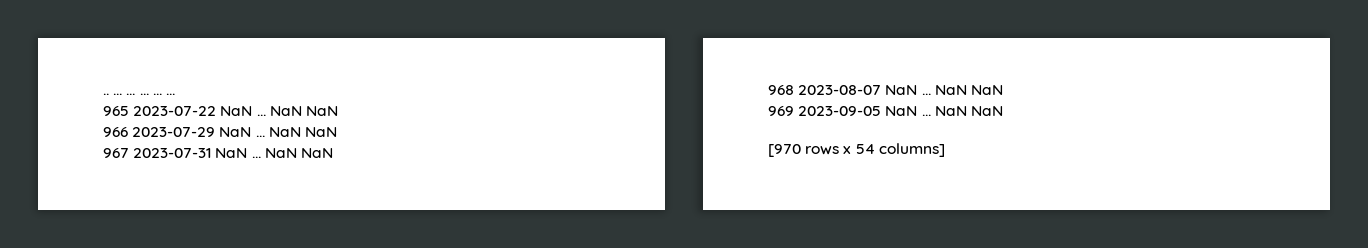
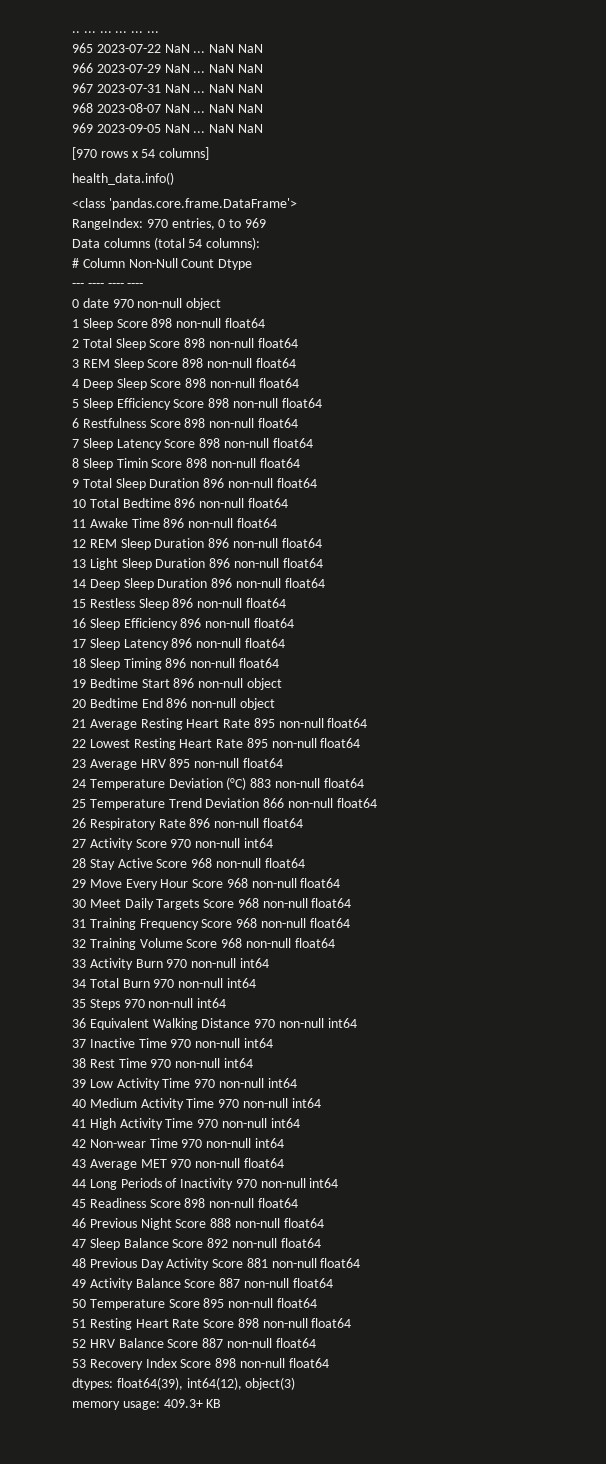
(945, 150) none -> [72,172,174,185] [72,198,297,210] [72,218,266,230] [72,237,261,250] [72,258,253,270] [72,283,144,288] [72,298,222,310] [72,318,265,330] [72,338,298,350] [72,358,296,370] [72,378,299,390] [72,398,322,410] [72,418,298,428] [72,438,313,450] [72,458,300,470] [72,478,317,490] [72,498,288,508] [72,518,277,528] [72,538,322,550] [72,558,323,570] [72,578,325,590] [72,598,286,610] [72,618,294,630] [72,638,285,650] [72,658,279,670] [72,678,282,690] [72,698,275,710] [72,718,368,730] [72,738,361,750] [72,758,283,770] [72,777,364,790] [72,798,377,810] [72,818,303,830] [72,838,273,850] [72,858,305,870] [72,878,341,890] [72,898,352,910] [72,918,350,930] [72,938,335,950] [72,958,269,970] [72,978,256,988] [72,998,227,1010] [72,1018,357,1030] [72,1038,273,1048] [72,1058,253,1068] [72,1078,297,1090] [72,1098,321,1110] [72,1118,300,1130] [72,1138,284,1148] [72,1158,284,1170] [72,1178,339,1190] [72,1198,298,1208] [72,1218,324,1230] [72,1238,321,1250] [72,1258,361,1270] [72,1278,333,1290] [72,1298,317,1310] [72,1318,352,1330] [72,1338,316,1348] [72,1358,329,1370] [72,1377,296,1390] [72,1399,222,1410] // health_data.info() // <class 'pandas.core.frame.DataFrame'> // RangeIndex: 970 entries, 0 to 969 // Data columns (total 54 columns): // # Column Non-Null Count Dtype // --- ---- ---- ---- // 0 date 970 non-null object // 1 Sleep Score 898 non-null float64 // 2 Total Sleep Score 898 non-null float64 // 3 REM Sleep Score 898 non-null float64 // 4 Deep Sleep Score 898 non-null float64 // 5 Sleep Efficiency Score 898 non-null float64 // 6 Restfulness Score 898 non-null float64 // 7 Sleep Latency Score 898 non-null float64 // 8 Sleep Timin Score 898 non-null float64 // 9 Total Sleep Duration 896 non-null float64 // 10 Total Bedtime 896 non-null float64 // 11 Awake Time 896 non-null float64 // 12 REM Sleep Duration 896 non-null float64 // 13 Light Sleep Duration 896 non-null float64 // 14 Deep Sleep Duration 896 non-null float64 // 15 Restless Sleep 896 non-null float64 // 16 Sleep Efficiency 896 non-null float64 // 17 Sleep Latency 896 non-null float64 // 18 Sleep Timing 896 non-null float64 // 19 Bedtime Start 896 non-null object // 20 Bedtime End 896 non-null object // 21 Average Resting Heart Rate 895 non-null float64 // 22 Lowest Resting Heart Rate 895 non-null float64 // 23 Average HRV 895 non-null float64 // 24 Temperature Deviation (°C) 883 non-null float64 // 25 Temperature Trend Deviation 866 non-null float64 // 26 Respiratory Rate 896 non-null float64 // 27 Activity Score 970 non-null int64 // 28 Stay Active Score 968 non-null float64 // 29 Move Every Hour Score 968 non-null float64 // 30 Meet Daily Targets Score 968 non-null float64 // 31 Training Frequency Score 968 non-null float64 // 32 Training Volume Score 968 non-null float64 // 33 Activity Burn 970 non-null int64 // 34 Total Burn 970 non-null int64 // 35 Steps 970 non-null int64 // 36 Equivalent Walking Distance 970 non-null int64 // 37 Inactive Time 970 non-null int64 // 38 Rest Time 970 non-null int64 // 39 Low Activity Time 970 non-null int64 // 40 Medium Activity Time 970 non-null int64 // 41 High Activity Time 970 non-null int64 // 42 Non-wear Time 970 non-null int64 // 43 Average MET 970 non-null float64 // 44 Long Periods of Inactivity 970 non-null int64 // 45 Readiness Score 898 non-null float64 // 46 Previous Night Score 888 non-null float64 // 47 Sleep Balance Score 892 non-null float64 // 48 Previous Day Activity Score 881 non-null float64 // 49 Activity Balance Score 887 non-null float64 // 50 Temperature Score 895 non-null float64 // 51 Resting Heart Rate Score 898 non-null float64 // 52 HRV Balance Score 887 non-null float64 // 53 Recovery Index Score 898 non-null float64 // dtypes: float64(39), int64(12), object(3) // memory usage: 409.3+ KB

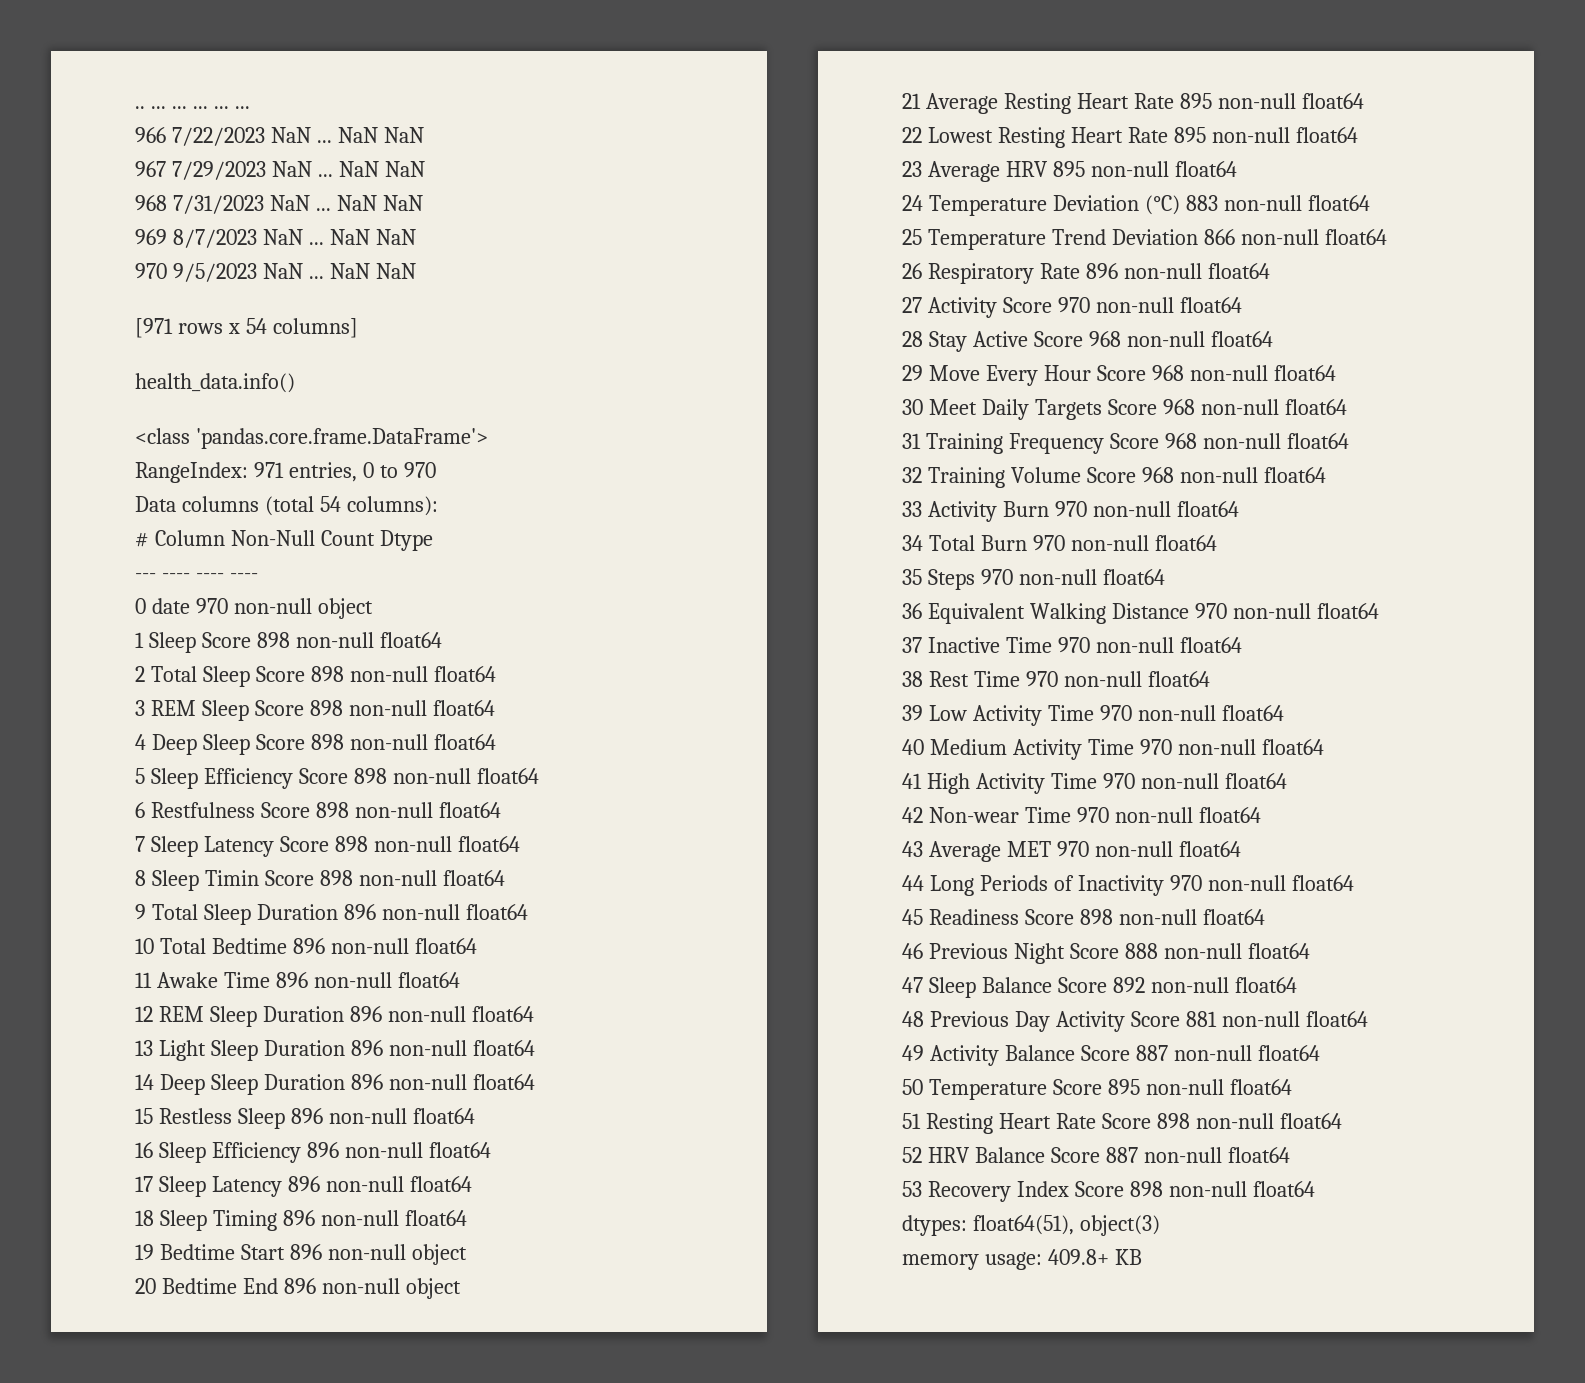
[72,43,263,53] // 965 2023-07-22 NaN ... NaN NaN -> (250, 107) none
[96,64,161,73] 2023-07-29 -> [171,127,265,146] 7/22/2023
[96,84,161,93] 2023-07-31 -> [171,161,266,180] 7/29/2023
[96,103,161,113] 2023-08-07 -> [172,195,264,214] 7/31/2023
[96,124,263,133] [72,147,97,160] 2023-09-05 NaN ... NaN NaN // [970 -> [172,229,416,248] [135,263,416,282] [135,318,173,338] 8/7/2023 NaN ... NaN NaN // 970 9/5/2023 NaN ... NaN NaN // [971
[146,219,168,228] 970 -> [253,462,284,478] 971
[244,218,266,228] 969 -> [403,462,436,478] 970
[243,838,273,848] int64 -> [1179,297,1242,313] float64
[239,958,269,968] int64 -> [1176,501,1239,517] float64
[226,978,256,988] int64 -> [1154,535,1217,551] float64
[197,998,227,1008] int64 -> [1102,569,1165,585] float64
[327,1018,357,1028] int64 -> [1316,603,1379,619] float64
[243,1038,273,1048] int64 -> [1179,637,1242,653] float64
[223,1058,253,1068] int64 -> [1147,671,1210,687] float64
[267,1078,297,1088] int64 -> [1221,705,1284,721] float64
[291,1098,321,1108] int64 -> [1261,739,1324,755] float64
[270,1118,300,1128] int64 -> [1224,773,1287,789] float64
[254,1138,284,1148] int64 -> [1198,807,1261,823] float64
[309,1178,339,1188] int64 -> [1291,875,1354,891] float64
[116,1377,242,1390] float64(39), int64(12), -> [972,1215,1074,1235] float64(51),
[163,1399,203,1408] 409.3+ -> [1047,1249,1109,1265] 409.8+

